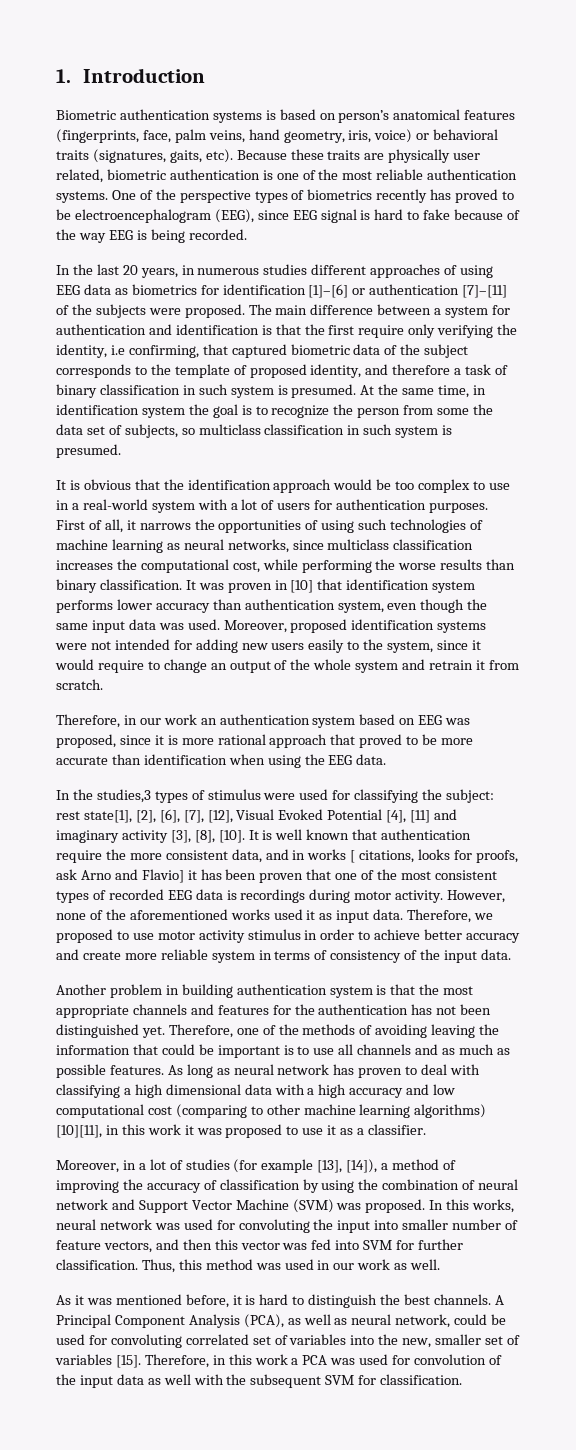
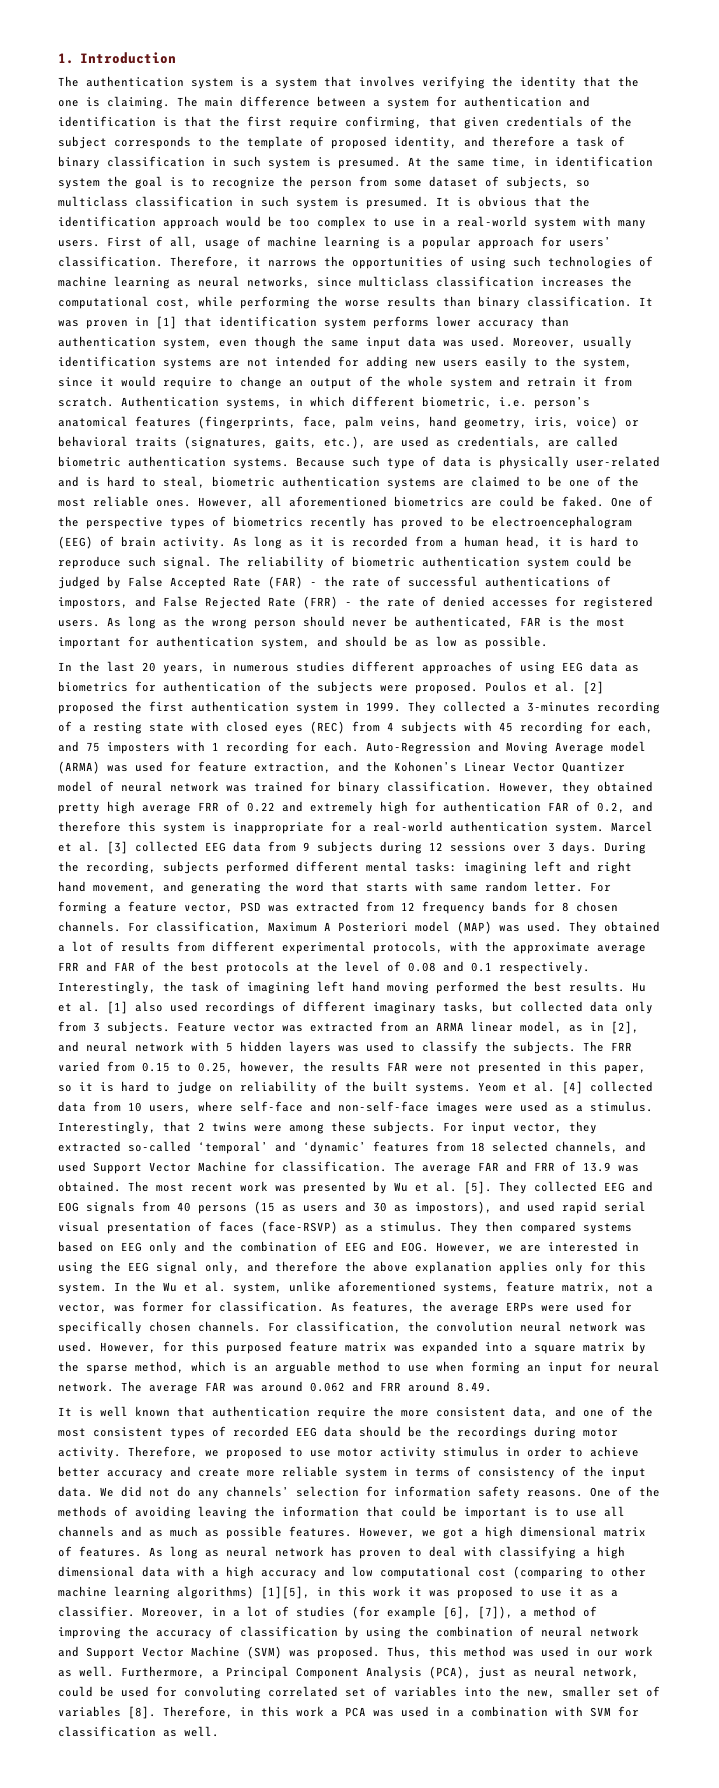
[56,109,516,123] [56,129,499,143] [56,149,481,163] [56,169,518,183] [56,189,515,203] [56,209,521,223] [56,229,247,243] [56,264,494,278] [56,284,508,298] [56,304,245,318] Biometric authentication systems is based on person’s anatomical features (fingerprints, face, palm veins, hand geometry, iris, voice) or behavioral traits (signatures, gaits, etc). Because these traits are physically user related, biometric authentication is one of the most reliable authentication systems. One of the perspective types of biometrics recently has proved to be electroencephalogram (EEG), since EEG signal is hard to fake because of the way EEG is being recorded. // In the last 20 years, in numerous studies different approaches of using EEG data as biometrics for identification [1]–[6] or authentication [7]–[11] of the subjects were proposed. -> [58,76,639,89] [58,96,170,109] The authentication system is a system that involves verifying the identity that the one is claiming.
[408,324,518,338] [56,344,381,358] only verifying the identity, i.e confirming, that captured biometric data -> [345,116,583,129] confirming, that given credentials
[473,404,494,415] [56,424,105,435] the data set -> [429,176,478,187] dataset
(121, 451) // -> (429, 202) none
[230,499,489,513] [56,519,123,533] a lot of users for authentication purposes. First of all, -> [618,220,646,229] [58,236,611,249] [58,256,240,268] many users. First of all, usage of machine learning is a popular approach for users’ classification. Therefore,
[290,580,314,593] [10] -> [156,316,177,329] [1]
[290,619,348,633] proposed -> [583,336,632,349] usually
[55,643,87,650] were -> [219,360,240,367] are
[56,714,471,728] [56,734,474,748] [56,754,387,768] [56,789,495,803] [56,809,458,823] [56,830,245,843] // Therefore, in our work an authentication system based on EEG was proposed, since it is more rational approach that proved to be more accurate than identification when using the EEG data. // In the studies,3 types of stimulus were used for classifying the subject: rest state[1], [2], [6], [7], [12], Visual Evoked Potential [4], [11] and imaginary activity [3], [8], [10]. -> [121,396,590,409] [58,416,639,429] [58,436,618,449] [58,456,660,469] [58,476,639,489] [58,496,653,508] [58,516,632,529] [58,536,639,549] [58,556,632,569] [58,576,611,589] [58,596,653,609] [58,616,625,629] [58,636,548,649] [58,661,639,674] [58,681,604,694] [58,701,660,714] [58,721,653,734] [58,741,646,754] [58,761,625,774] [58,781,653,794] [58,801,653,814] [58,821,653,834] [58,841,646,854] [58,861,632,874] [58,881,611,894] [58,901,618,914] [58,921,660,934] [58,941,646,954] [58,961,590,974] [58,981,646,994] [58,1001,653,1014] [58,1021,639,1034] [58,1041,632,1054] [58,1061,646,1074] [58,1081,653,1094] [58,1101,653,1114] [58,1121,597,1134] [58,1141,646,1154] [58,1161,639,1174] [58,1181,653,1194] [58,1201,646,1214] [58,1221,632,1234] [58,1241,639,1254] [58,1261,646,1274] [58,1281,653,1294] [58,1301,632,1314] [58,1321,646,1334] [58,1341,646,1354] [58,1361,660,1374] [58,1381,492,1394] Authentication systems, in which different biometric, i.e. person’s anatomical features (fingerprints, face, palm veins, hand geometry, iris, voice) or behavioral traits (signatures, gaits, etc.), are used as credentials, are called biometric authentication systems. Because such type of data is physically user-related and is hard to steal, biometric authentication systems are claimed to be one of the most reliable ones. However, all aforementioned biometrics are could be faked. One of the perspective types of biometrics recently has proved to be electroencephalogram (EEG) of brain activity. As long as it is recorded from a human head, it is hard to reproduce such signal. The reliability of biometric authentication system could be judged by False Accepted Rate (FAR) - the rate of successful authentications of impostors, and False Rejected Rate (FRR) - the rate of denied accesses for registered users. As long as the wrong person should never be authenticated, FAR is the most important for authentication system, and should be as low as possible. // In the last 20 years, in numerous studies different approaches of using EEG data as biometrics for authentication of the subjects were proposed. Poulos et al. [2] proposed the first authentication system in 1999. They collected a 3-minutes recording of a resting state with closed eyes (REC) from 4 subjects with 45 recording for each, and 75 imposters with 1 recording for each. Auto-Regression and Moving Average model (ARMA) was used for feature extraction, and the Kohonen’s Linear Vector Quantizer model of neural network was trained for binary classification. However, they obtained pretty high average FRR of 0.22 and extremely high for authentication FAR of 0.2, and therefore this system is inappropriate for a real-world authentication system. Marcel et al. [3] collected EEG data from 9 subjects during 12 sessions over 3 days. During the recording, subjects performed different mental tasks: imagining left and right hand movement, and generating the word that starts with same random letter. For forming a feature vector, PSD was extracted from 12 frequency bands for 8 chosen channels. For classification, Maximum A Posteriori model (MAP) was used. They obtained a lot of results from different experimental protocols, with the approximate average FRR and FAR of the best protocols at the level of 0.08 and 0.1 respectively. Interestingly, the task of imagining left hand moving performed the best results. Hu et al. [1] also used recordings of different imaginary tasks, but collected data only from 3 subjects. Feature vector was extracted from an ARMA linear model, as in [2], and neural network with 5 hidden layers was used to classify the subjects. The FRR varied from 0.15 to 0.25, however, the results FAR were not presented in this paper, so it is hard to judge on reliability of the built systems. Yeom et al. [4] collected data from 10 users, where self-face and non-self-face images were used as a stimulus. Interestingly, that 2 twins were among these subjects. For input vector, they extracted so-called ‘temporal’ and ‘dynamic’ features from 18 selected channels, and used Support Vector Machine for classification. The average FAR and FRR of 13.9 was obtained. The most recent work was presented by Wu et al. [5]. They collected EEG and EOG signals from 40 persons (15 as users and 30 as impostors), and used rapid serial visual presentation of faces (face-RSVP) as a stimulus. They then compared systems based on EEG only and the combination of EEG and EOG. However, we are interested in using the EEG signal only, and therefore the above explanation applies only for this system. In the Wu et al. system, unlike aforementioned systems, feature matrix, not a vector, was former for classification. As features, the average ERPs were used for specifically chosen channels. For classification, the convolution neural network was used. However, for this purposed feature matrix was expanded into a square matrix by the sparse method, which is an arguable method to use when forming an input for neural network. The average FAR was around 0.062 and FRR around 8.49. //
[292,849,518,863] [56,869,332,883] in works [ citations, looks for proofs, ask Arno and Flavio] it has been proven that -> (576, 1411) none
[226,890,237,900] is -> [359,1426,450,1437] should be the
[447,890,506,903] [56,909,404,923] However, none of the aforementioned works used it as input data. -> (121, 1453) none
[56,984,474,998] [56,1004,492,1018] [56,1024,259,1038] // Another problem in building authentication system is that the most appropriate channels and features for the authentication has not been distinguished yet. Therefore, one -> [100,1486,611,1499] We did not do any channels’ selection for information safety reasons. One
(164, 1070) none -> [359,1526,646,1539] [58,1546,142,1557] However, we got a high dimensional matrix of features.
[56,1125,102,1138] [10][11], -> [261,1586,310,1599] [1][5],
(426, 1129) // -> (135, 1611) none
[317,1159,378,1173] [13], [14]), -> [443,1606,513,1619] [6], [7]),
[429,1199,515,1213] [56,1219,519,1233] [56,1239,464,1253] [56,1259,138,1270] In this works, neural network was used for convoluting the input into smaller number of feature vectors, and then this vector was fed into SVM for further classification. -> (380, 1652) none
[56,1294,504,1308] // As it was mentioned before, it is hard to distinguish the best channels. A -> [121,1666,219,1678] Furthermore, a
[287,1314,331,1325] as well -> [478,1667,506,1679] just
[115,1355,141,1368] [15]. -> [128,1706,156,1719] [8].
[392,1354,502,1365] [56,1374,463,1388] for convolution of the input data as well with the subsequent SVM for classification. -> [436,1706,639,1717] [58,1726,219,1737] in a combination with SVM for classification as well.

